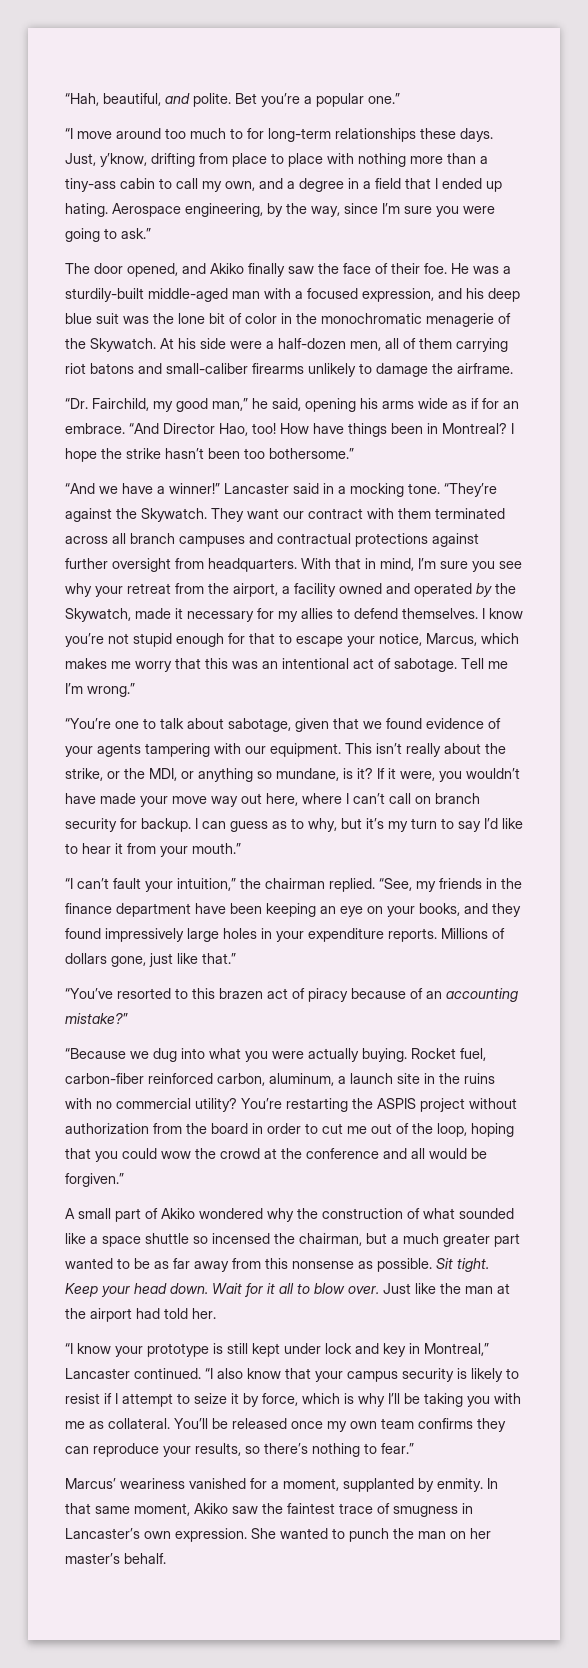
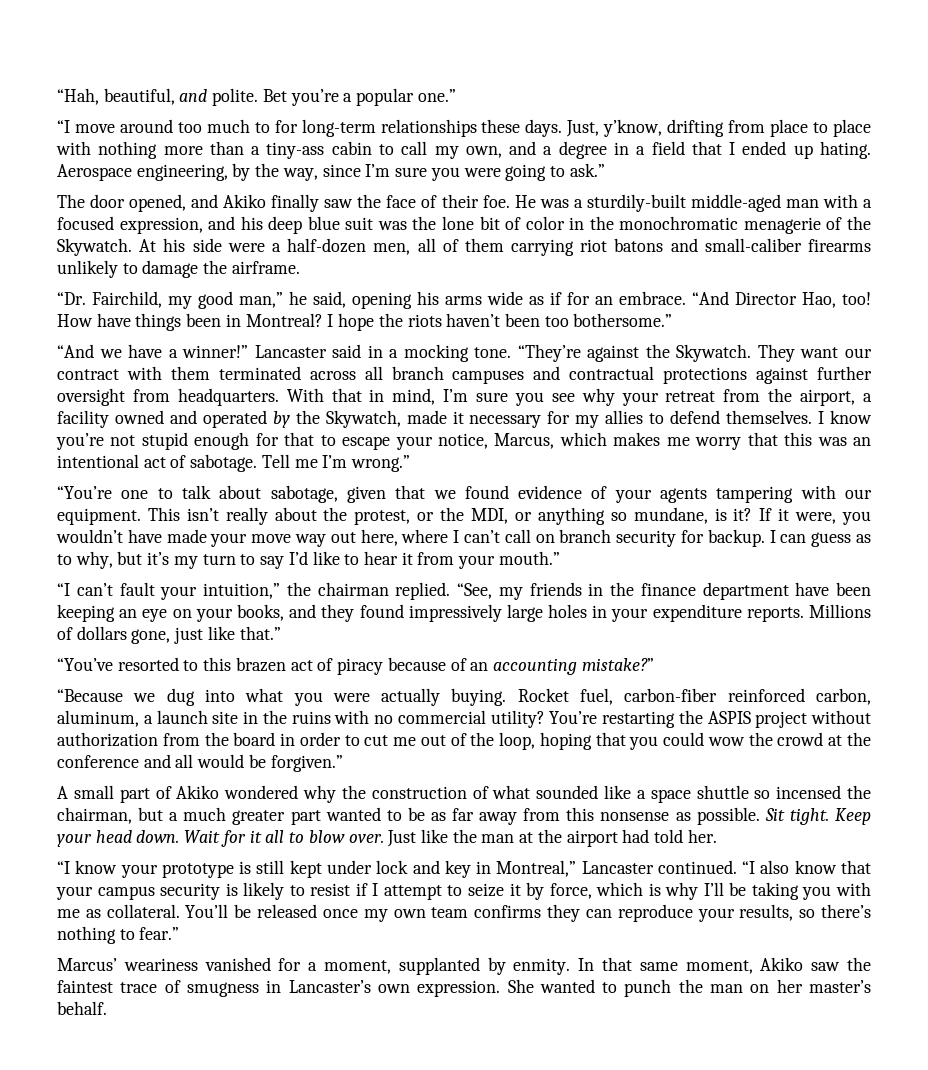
[126,448,204,459] strike hasn’t -> [407,313,501,327] riots haven’t
[65,768,103,781] strike, -> [354,510,411,525] protest,

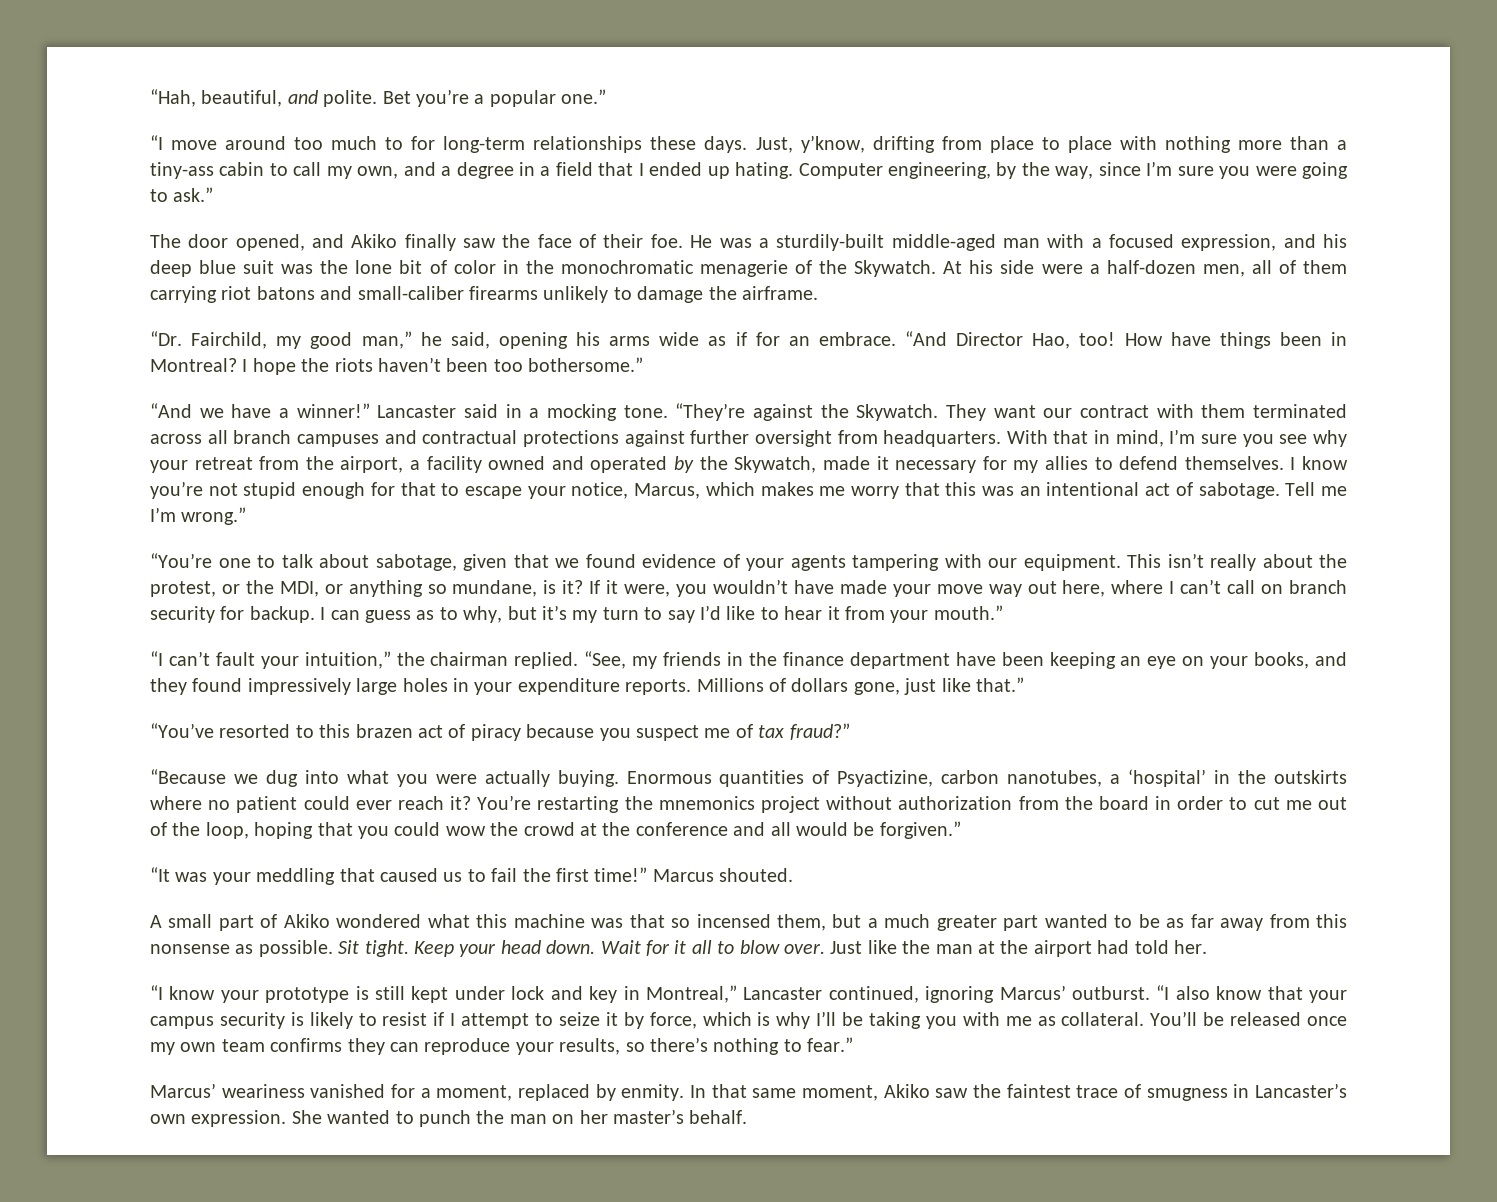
[57,164,132,181] Aerospace -> [798,163,883,179] Computer
[450,658,654,675] of an accounting mistake?” -> [599,723,850,741] you suspect me of tax fraud?”
[517,688,871,705] [57,710,545,728] Rocket fuel, carbon-fiber reinforced carbon, aluminum, a launch site in the ruins with no commercial utility? -> [626,769,1347,787] [150,796,472,813] Enormous quantities of Psyactizine, carbon nanotubes, a ‘hospital’ in the outskirts where no patient could ever reach it?
[707,711,751,724] ASPIS -> [658,796,755,810] mnemonics
(343, 763) none -> [150,867,794,885] // “It was your meddling that caused us to fail the first time!” Marcus shouted.
[303,785,872,803] [57,807,132,824] why the construction of what sounded like a space shuttle so incensed the chairman, -> [427,914,826,931] what this machine was that so incensed them,
[657,860,737,874] continued. -> [828,985,1150,1003] continued, ignoring Marcus’ outburst.
[398,957,480,975] supplanted -> [518,1084,590,1101] replaced

